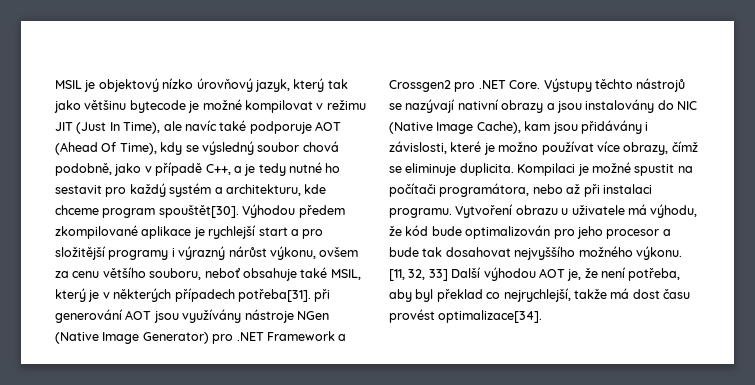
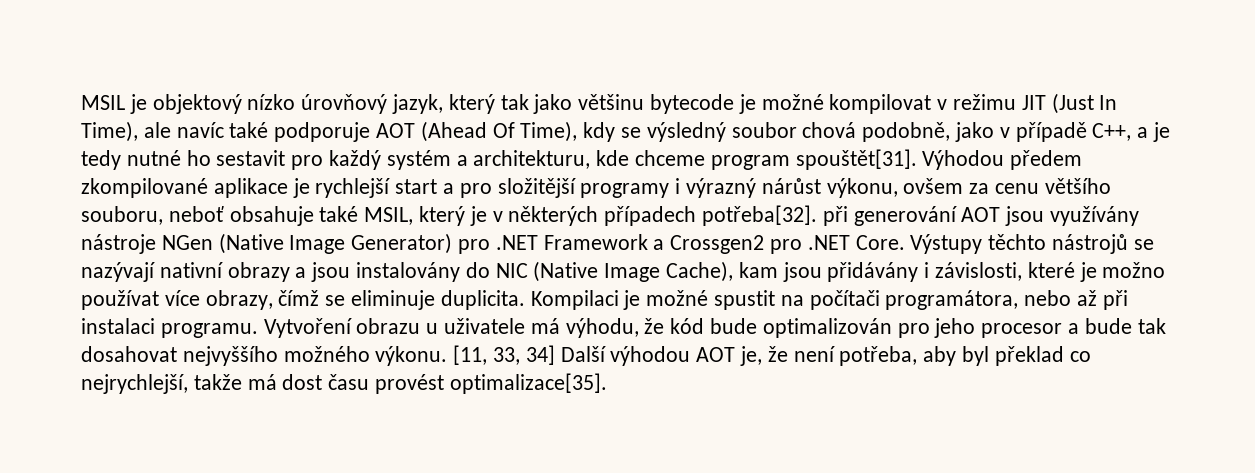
[158,205,239,218] spouštět[30]. -> [795,149,917,170] spouštět[31].
[237,289,311,302] potřeba[31]. -> [702,205,818,226] potřeba[32].
[408,269,448,281] 32, 33] -> [493,345,555,365] 33, 34]
[438,310,543,323] optimalizace[34]. -> [449,373,607,394] optimalizace[35].

